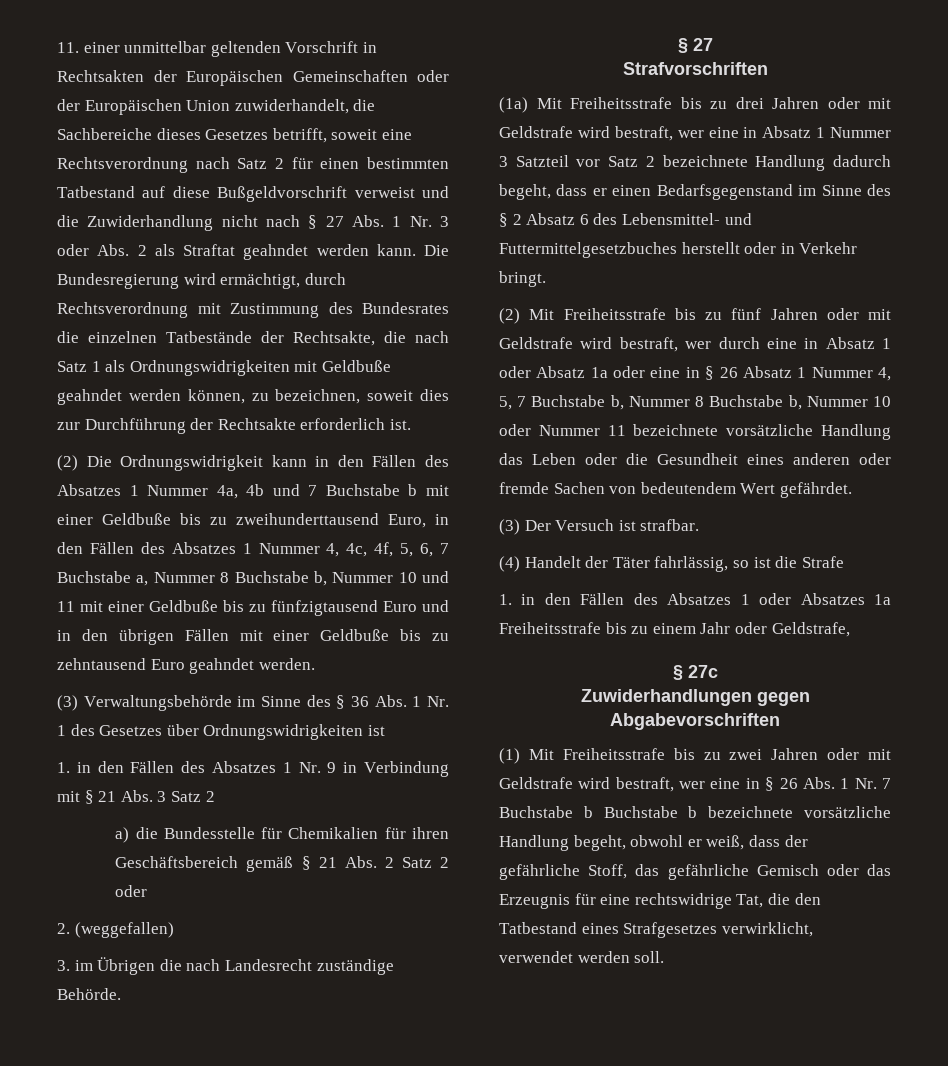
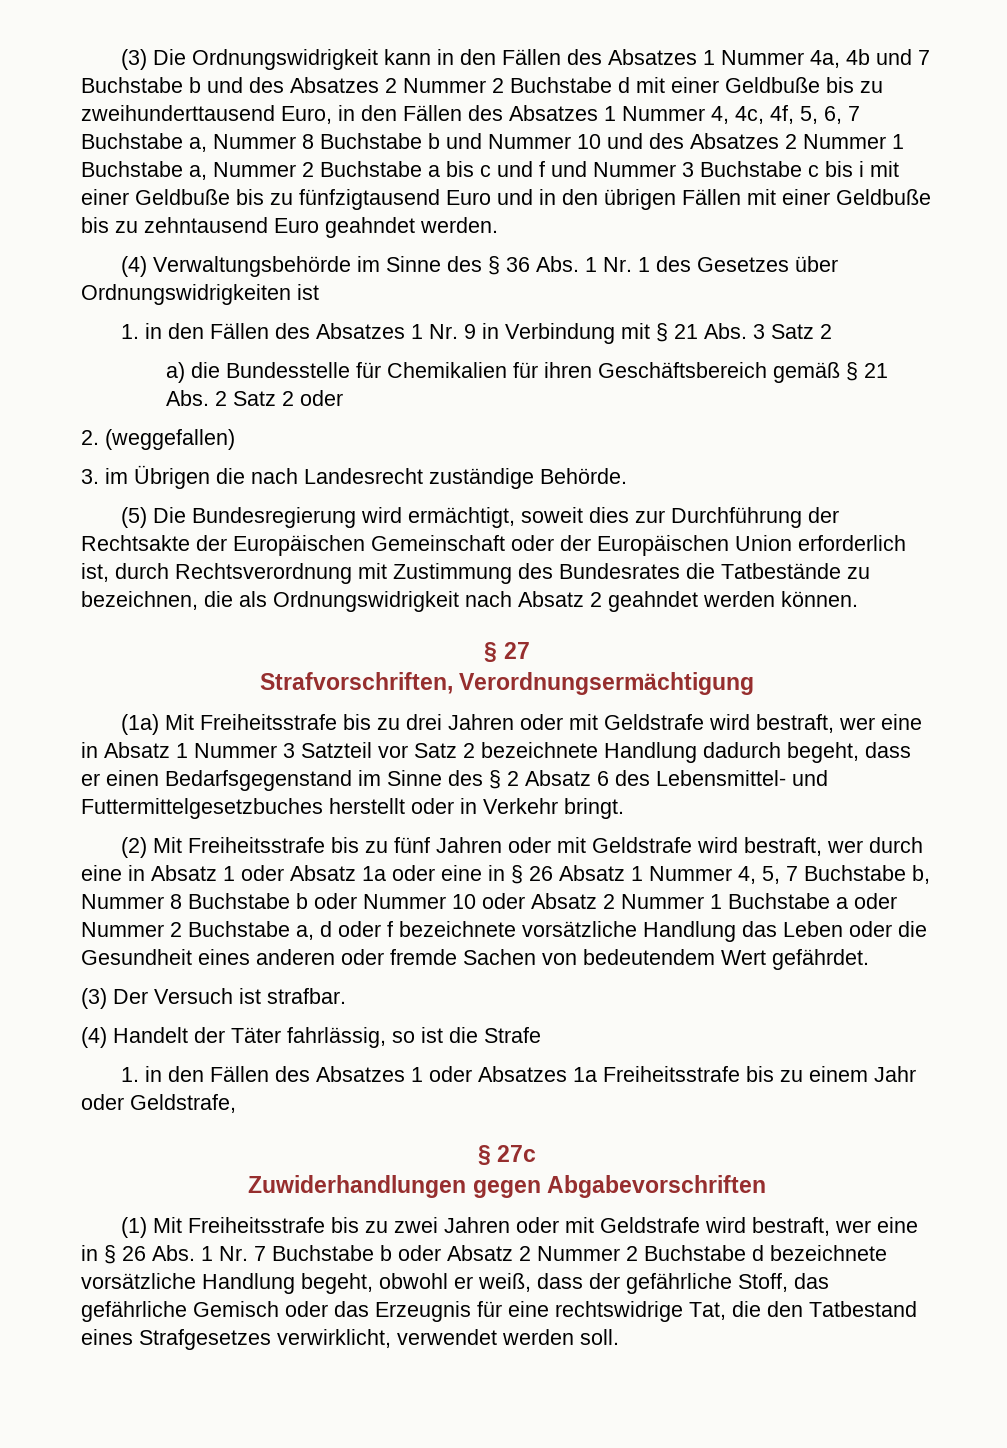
[57,41,377,57] [57,70,449,86] [57,99,376,115] [57,128,412,143] [57,157,449,173] [57,186,449,202] [57,215,449,231] [57,244,449,260] [57,273,346,289] [57,302,449,318] [57,331,449,346] [57,360,391,376] [57,389,449,405] [57,418,411,434] [57,455,78,471] 11. einer unmittelbar geltenden Vorschrift in Rechtsakten der Europäischen Gemeinschaften oder der Europäischen Union zuwiderhandelt, die Sachbereiche dieses Gesetzes betrifft, soweit eine Rechtsverordnung nach Satz 2 für einen bestimmten Tatbestand auf diese Bußgeldvorschrift verweist und die Zuwiderhandlung nicht nach § 27 Abs. 1 Nr. 3 oder Abs. 2 als Straftat geahndet werden kann. Die Bundesregierung wird ermächtigt, durch Rechtsverordnung mit Zustimmung des Bundesrates die einzelnen Tatbestände der Rechtsakte, die nach Satz 1 als Ordnungswidrigkeiten mit Geldbuße geahndet werden können, zu bezeichnen, soweit dies zur Durchführung der Rechtsakte erforderlich ist. // (2) -> [120,49,147,70] (3)
(418, 490) none -> [207,77,630,93] und des Absatzes 2 Nummer 2 Buchstabe d
[313,571,327,586] b, -> [428,133,482,149] b und
[57,601,75,612] 11 -> [649,133,904,149] [81,161,864,180] des Absatzes 2 Nummer 1 Buchstabe a, Nummer 2 Buchstabe a bis c und f und Nummer 3 Buchstabe c bis i
[57,695,78,711] (3) -> [120,256,147,277] (4)
(121, 994) none -> [120,507,839,528] [81,535,906,556] [81,563,870,584] [81,591,858,612] // (5) Die Bundesregierung wird ermächtigt, soweit dies zur Durchführung der Rechtsakte der Europäischen Gemeinschaft oder der Europäischen Union erforderlich ist, durch Rechtsverordnung mit Zustimmung des Bundesrates die Tatbestände zu bezeichnen, die als Ordnungswidrigkeit nach Absatz 2 geahndet werden können.
[622,62,768,75] Strafvorschriften -> [259,672,755,695] Strafvorschriften, Verordnungsermächtigung
[788,395,802,410] b, -> [296,893,357,909] b oder
[538,425,626,436] Nummer 11 -> [531,893,897,909] [81,921,393,940] Absatz 2 Nummer 1 Buchstabe a oder Nummer 2 Buchstabe a, d oder f
[603,806,698,818] Buchstabe b -> [398,1245,764,1261] oder Absatz 2 Nummer 2 Buchstabe d

